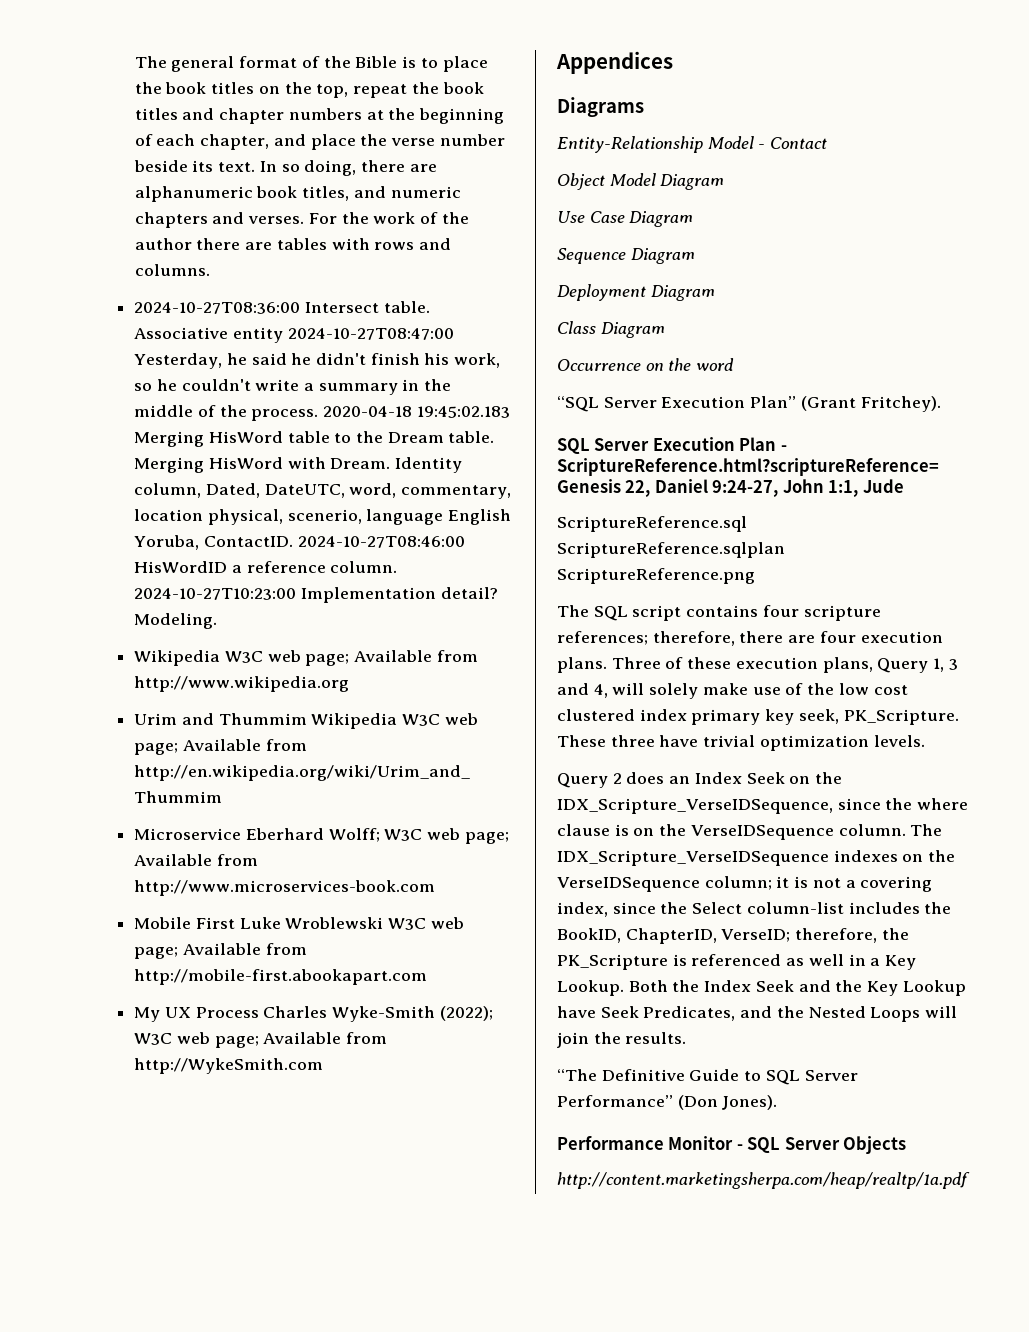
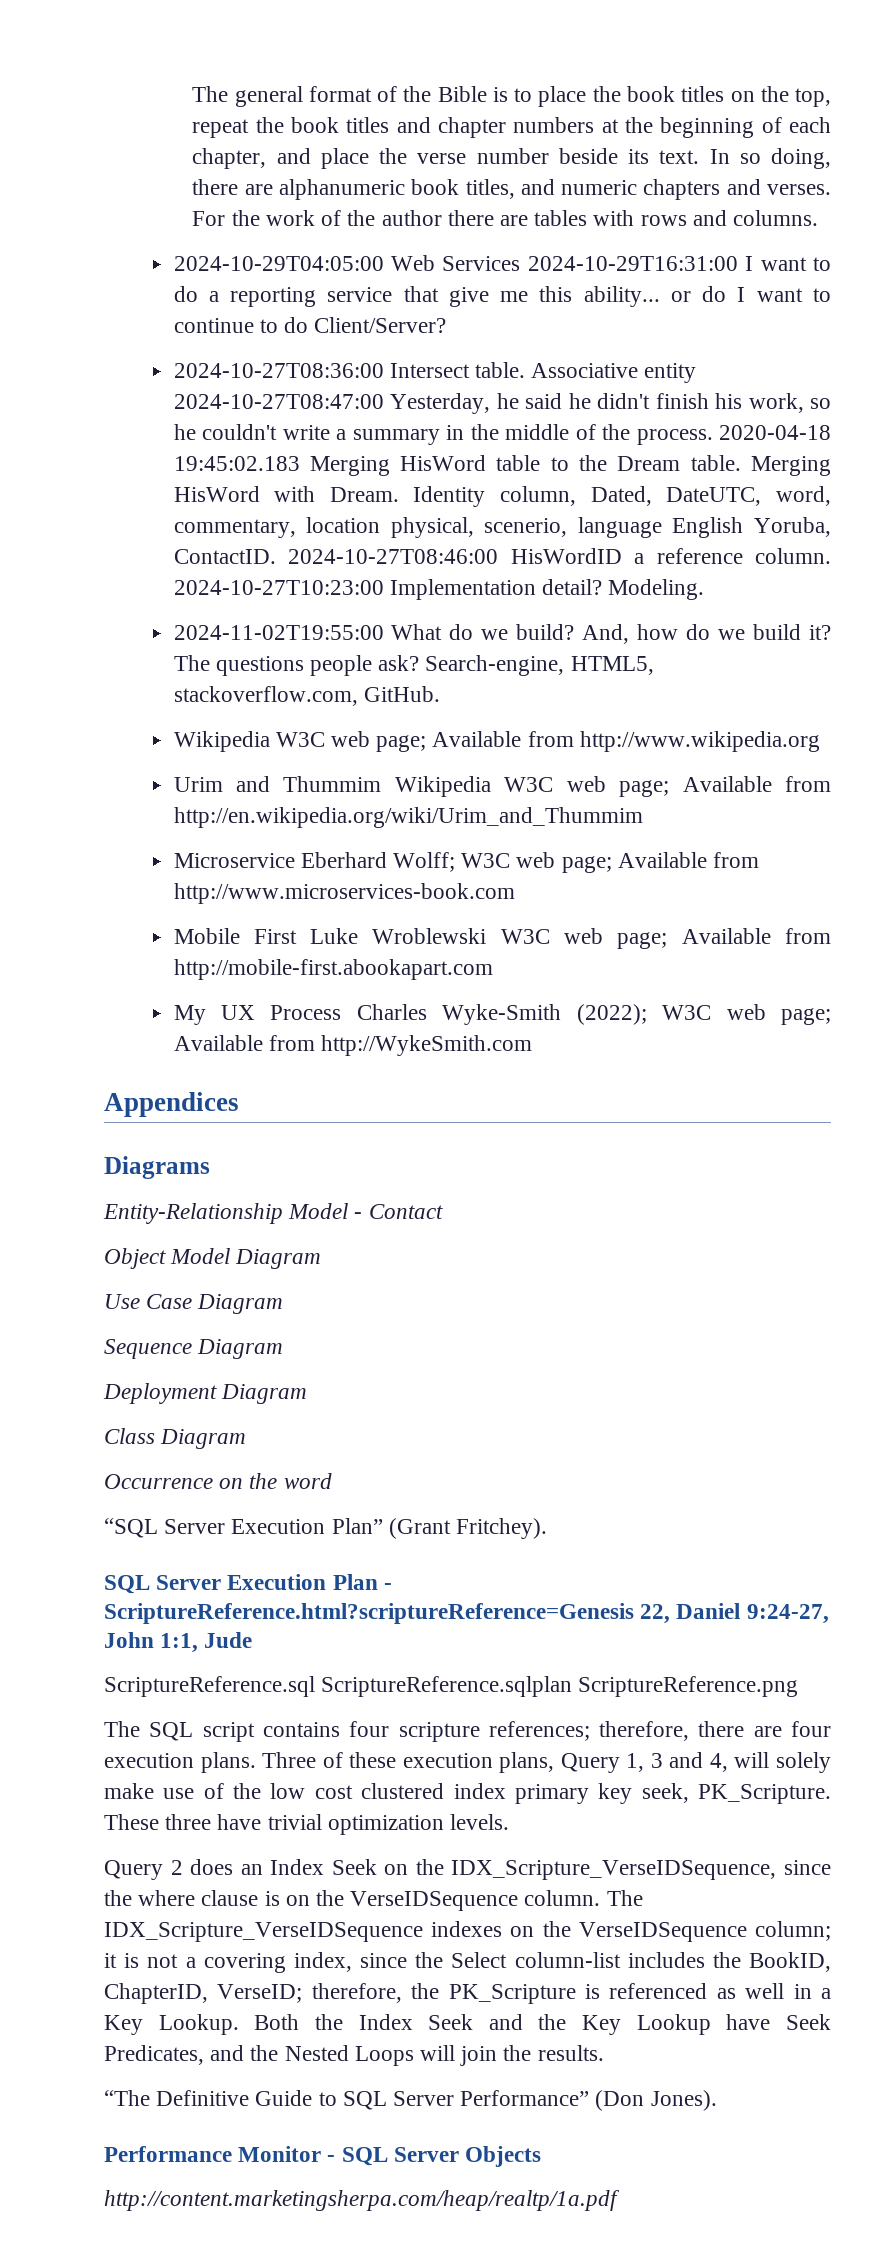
(210, 270) none -> [173,255,831,271] [173,286,831,307] [173,317,447,333] // 2024-10-29T04:05:00 Web Services 2024-10-29T16:31:00 I want to do a reporting service that give me this ability... or do I want to continue to do Client/Server?
(218, 621) none -> [173,624,831,644] [173,655,654,676] [173,686,440,706] // 2024-11-02T19:55:00 What do we build? And, how do we build it? The questions people ask? Search-engine, HTML5, stackoverflow.com, GitHub.

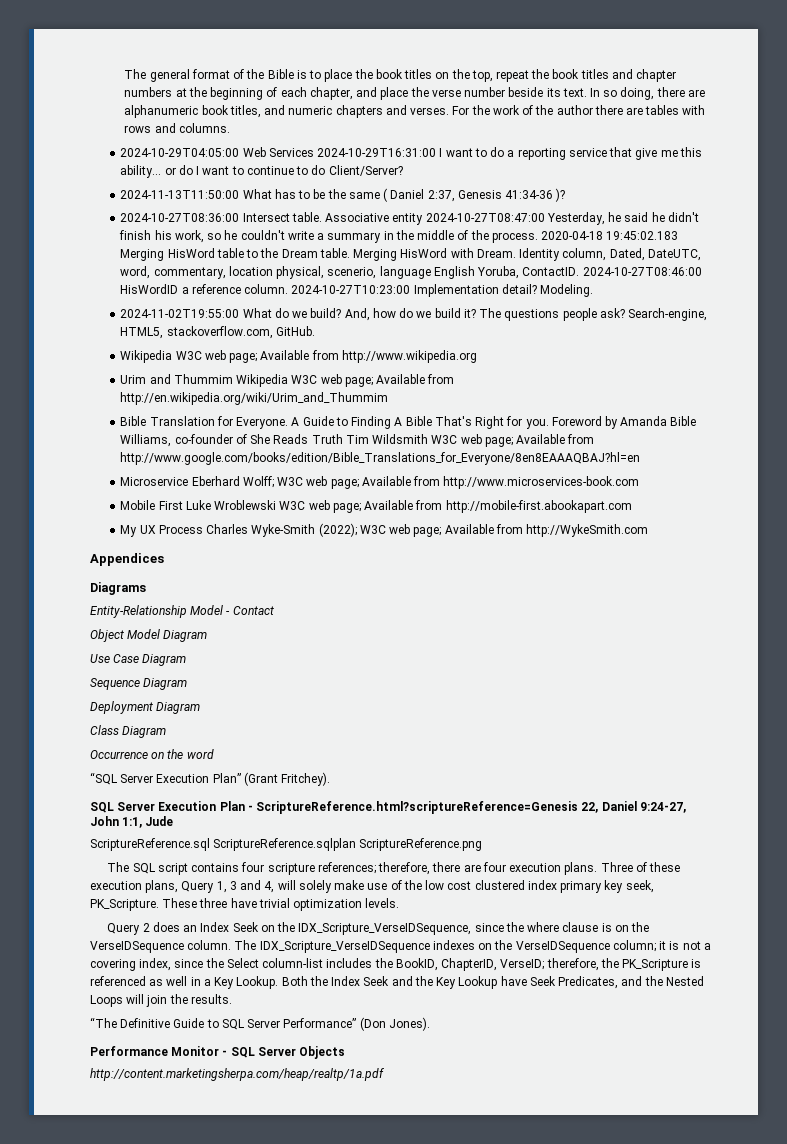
(447, 325) none -> [120,188,566,202] // 2024-11-13T11:50:00 What has to be the same ( Daniel 2:37, Genesis 41:34-36 )?
(643, 817) none -> [120,416,697,429] [120,434,595,447] [120,452,641,465] // Bible Translation for Everyone. A Guide to Finding A Bible That's Right for you. Foreword by Amanda Bible Williams, co-founder of She Reads Truth Tim Wildsmith W3C web page; Available from http://www.google.com/books/edition/Bible_Translations_for_Everyone/8en8EAAAQBAJ?hl=en

